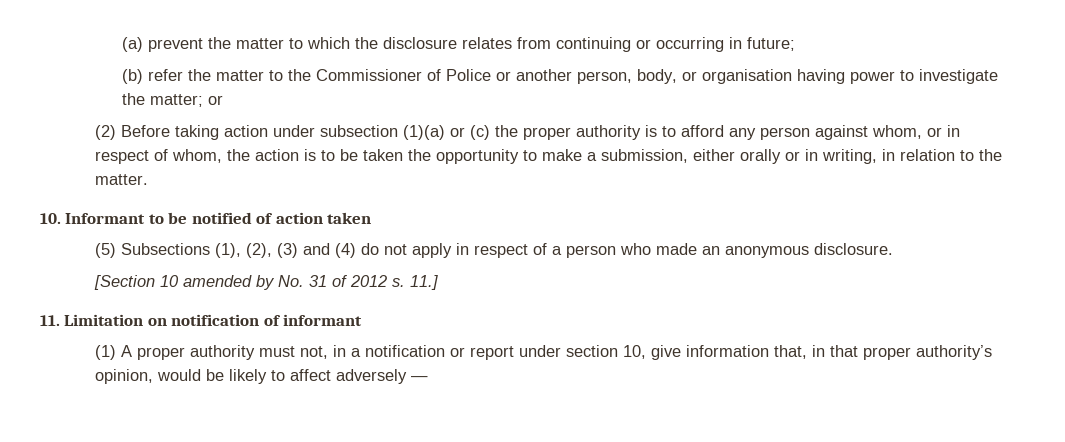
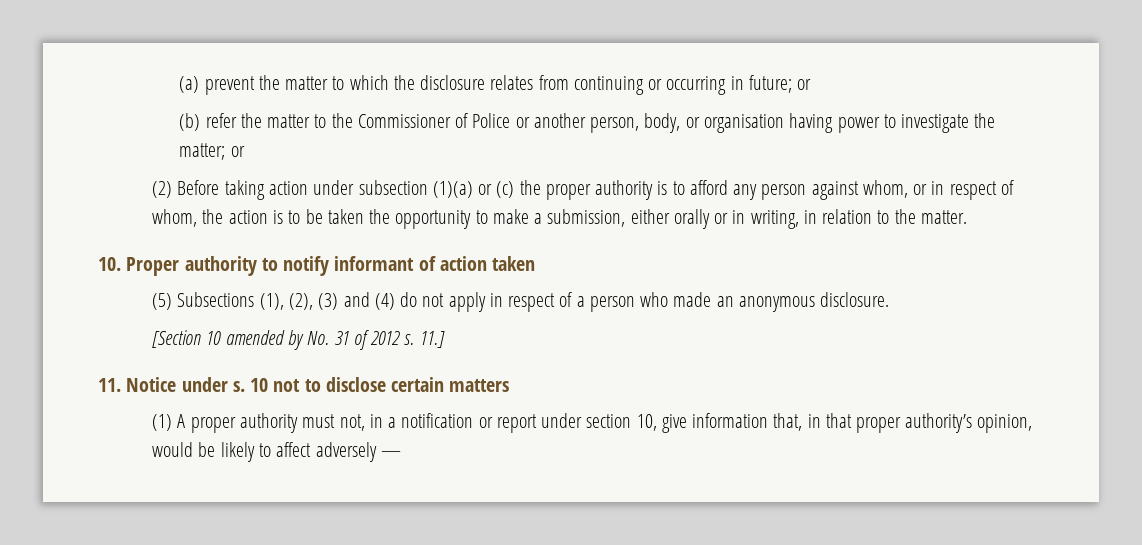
(796, 44) none -> [797,79,812,90] or
[65,212,252,224] Informant to be notified -> [126,256,415,276] Proper authority to notify informant
[64,314,363,326] Limitation on notification of informant -> [126,377,510,392] Notice under s. 10 not to disclose certain matters

